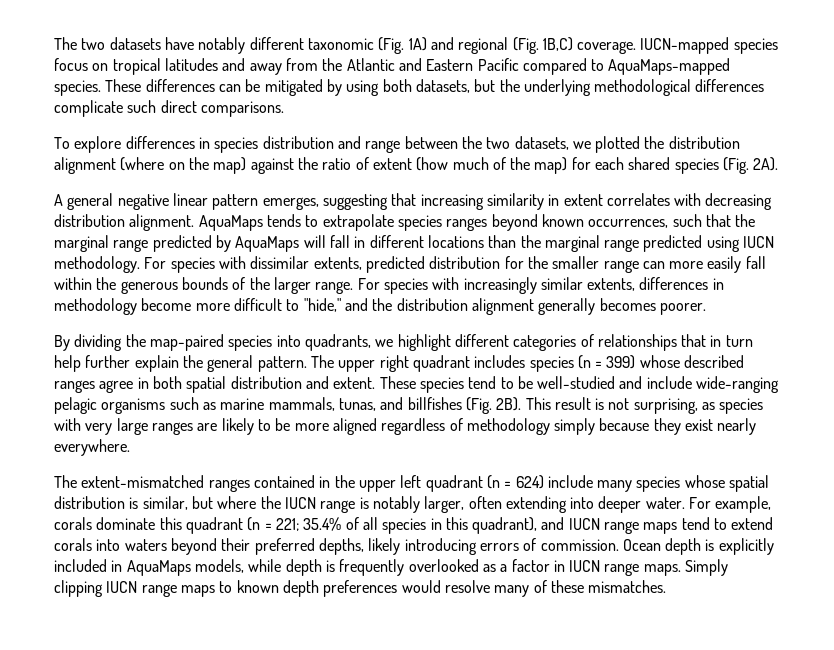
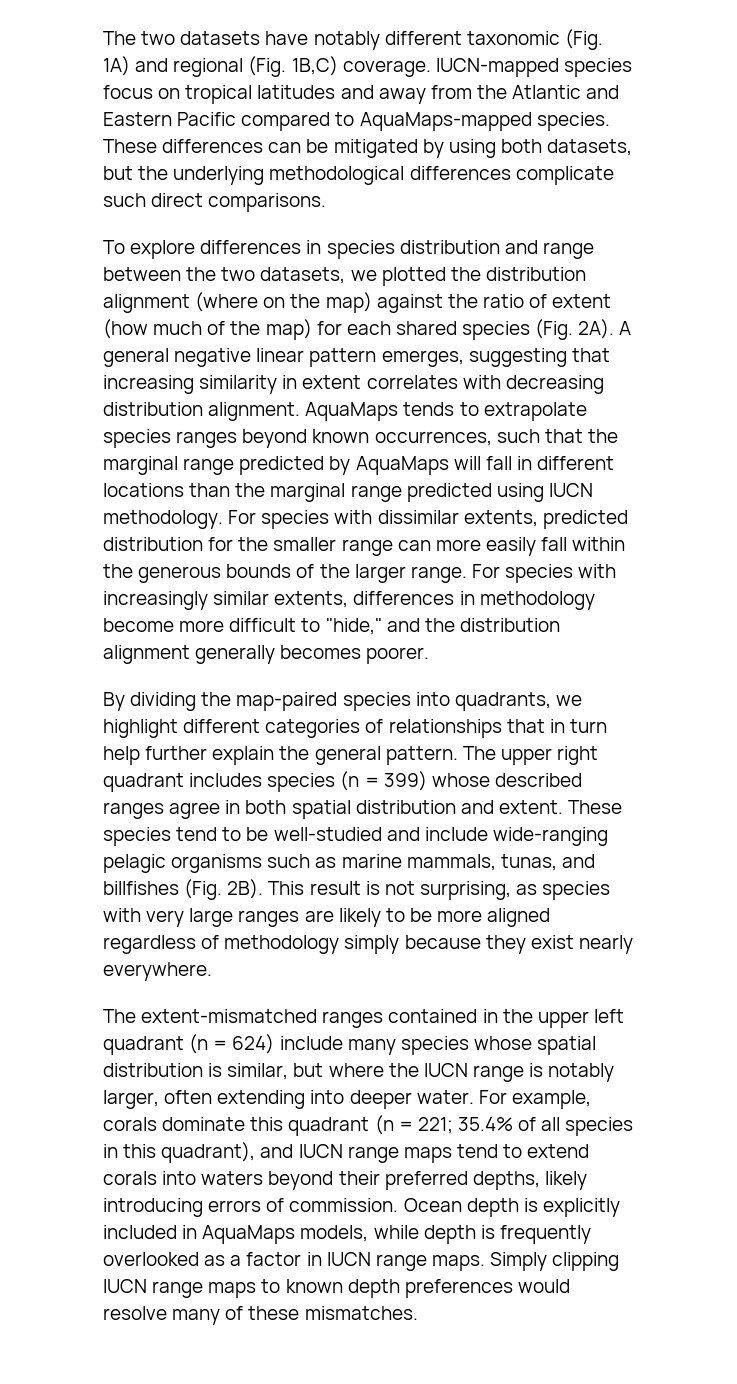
(779, 164) // -> (615, 329) none

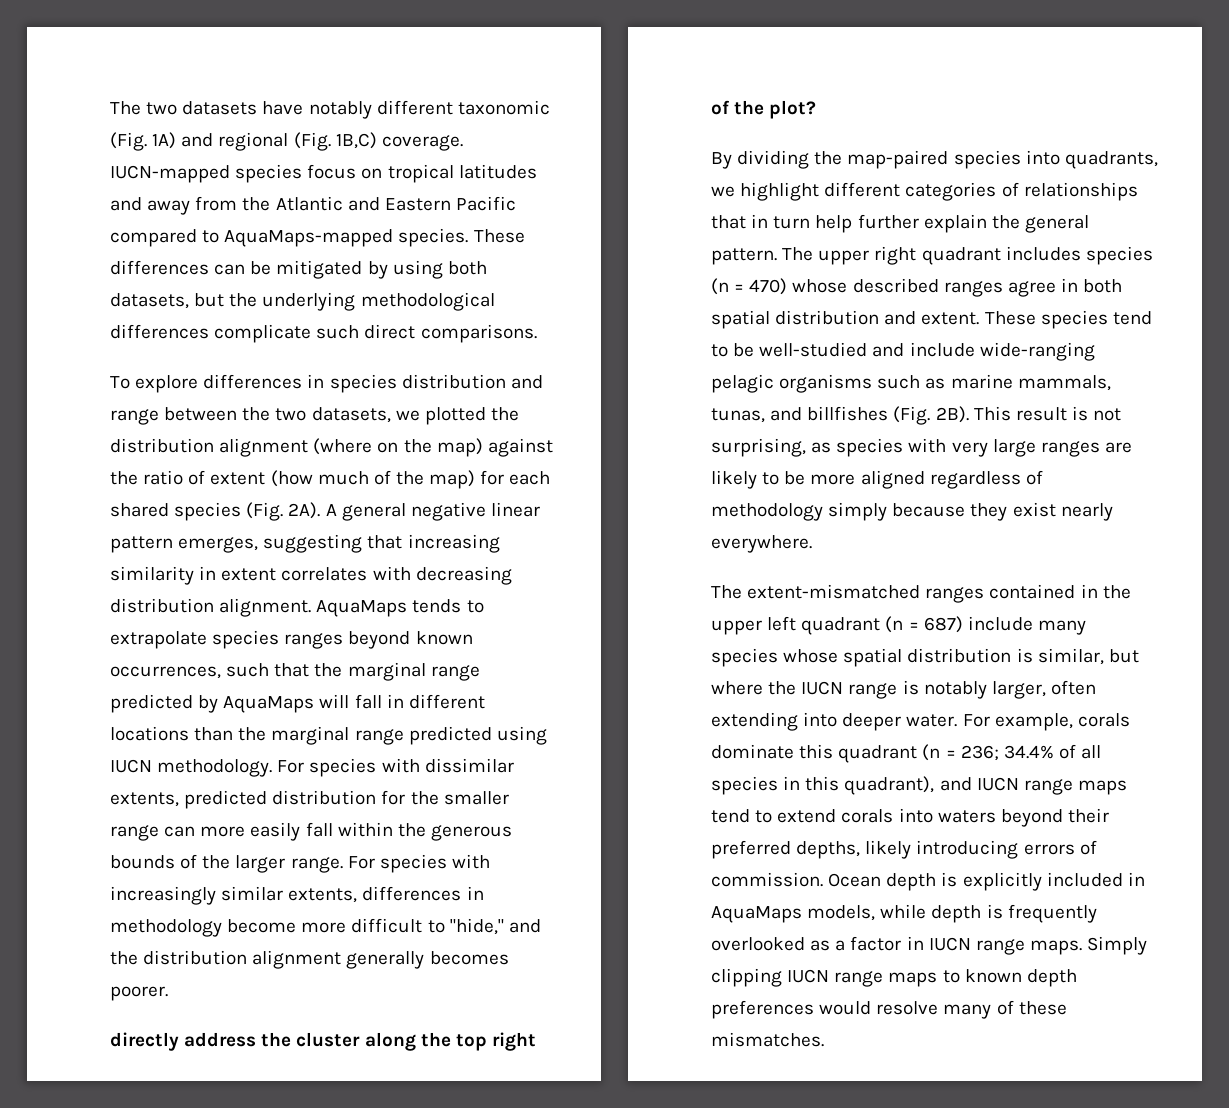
(430, 655) none -> [110,1032,536,1051] [711,100,817,119] // directly address the cluster along the top right of the plot?
[383,771,427,791] 399) -> [749,278,788,295] 470)
[232,1034,275,1054] 624) -> [923,616,963,633] 687)
[417,1117,513,1134] 221; 35.4% -> [960,745,1054,761] 236; 34.4%

